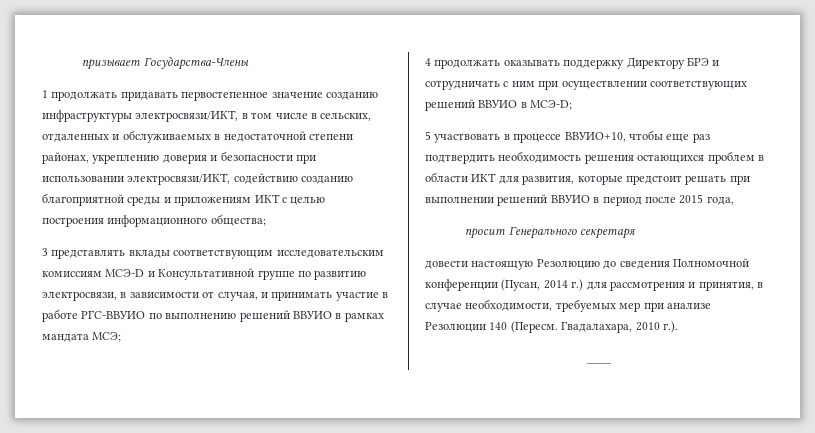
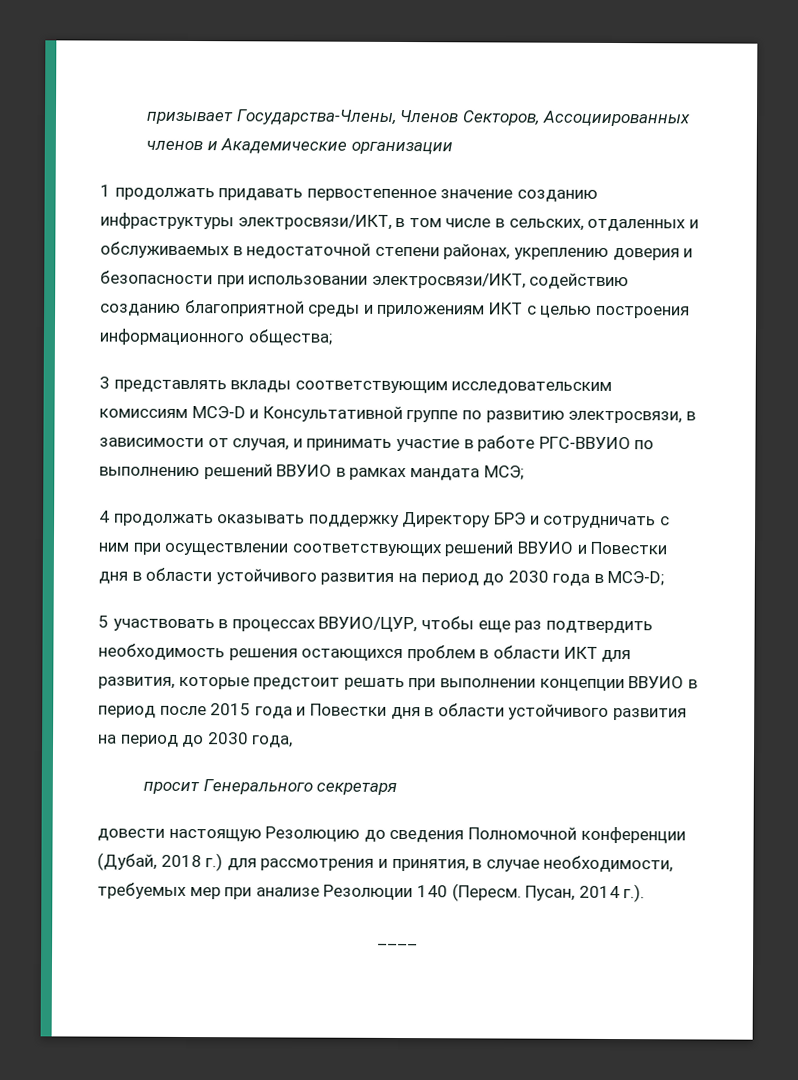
[143,56,249,70] Государства-Члены -> [235,109,691,127] [146,138,453,155] Государства-Члены, Членов Секторов, Ассоциированных членов и Академические организации
(518, 104) none -> [576,541,668,555] [98,567,591,586] и Повестки дня в области устойчивого развития на период до 2030 года
[513,132,626,143] процессе ВВУИО+10, -> [231,616,418,633] процессах ВВУИО/ЦУР,
[497,194,548,206] решений -> [539,678,625,692] концепции
(704, 199) none -> [254,703,687,721] [98,732,249,748] года и Повестки дня в области устойчивого развития на период до 2030
[501,279,568,291] (Пусан, 2014 -> [97,852,202,871] (Дубай, 2018
[561,322,660,333] Гвадалахара, 2010 -> [525,885,620,901] Пусан, 2014

